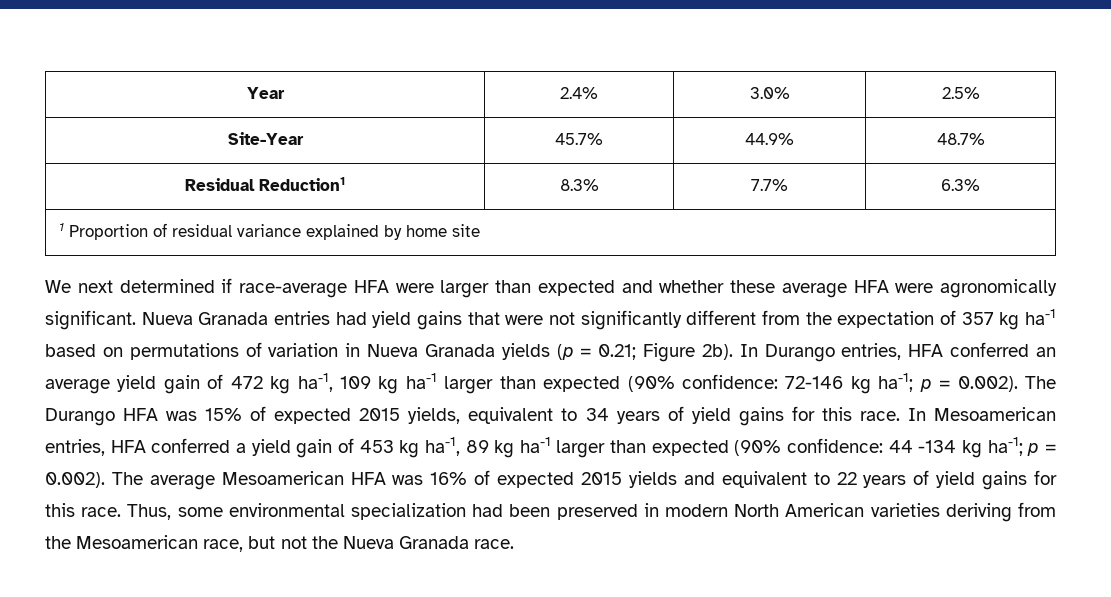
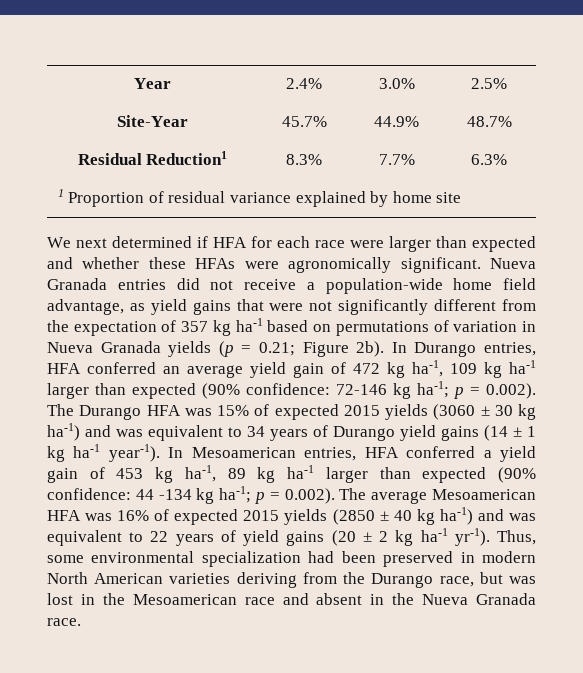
[239,280,389,298] race-average HFA -> [213,236,345,248] HFA for each race
[781,280,889,298] average HFA -> [195,258,236,269] HFAs
[335,312,367,325] had -> [176,278,536,294] [47,299,145,315] did not receive a population-wide home field advantage, as
[408,407,461,424] yields, -> [385,404,536,420] [47,423,143,441] yields (3060 ± 30 kg ha-1) and was
[691,406,900,426] yield gains for this race. -> [333,425,536,441] [47,444,160,462] Durango yield gains (14 ± 1 kg ha-1 year-1).
[683,472,715,485] and -> [332,507,537,525] (2850 ± 40 kg ha-1) and was
[1034,470,1058,485] [45,503,122,517] for this race. -> [331,528,490,546] (20 ± 2 kg ha-1 yr-1).
[76,535,199,549] Mesoamerican -> [371,573,434,588] Durango
[280,536,307,549] not -> [509,576,536,584] [47,593,385,605] was lost in the Mesoamerican race and absent in

